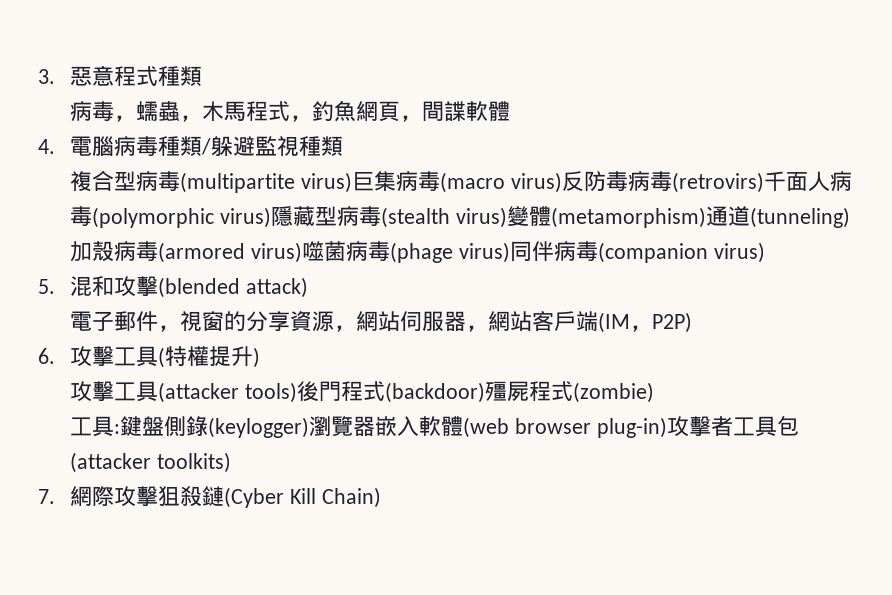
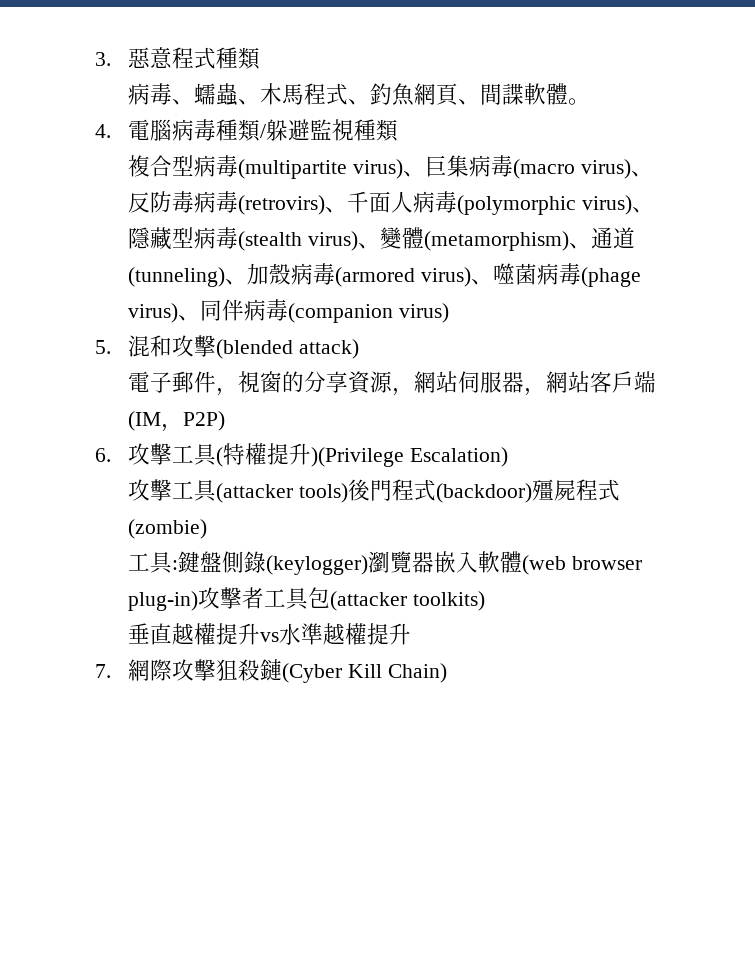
[114,101,203,122] ，蠕蟲， -> [172,83,261,106] 、蠕蟲、
[290,115,313,122] ， -> [348,99,371,105] 、
[400,115,423,122] ， -> [458,99,481,105] 、
(511, 111) none -> [568,98,591,105] 。
(353, 182) none -> [403,171,426,177] 、
(562, 182) none -> [630,171,653,177] 、
(764, 182) none -> [325,207,348,213] 、
(272, 217) none -> [632,207,655,213] 、
(507, 217) none -> [358,243,381,249] 、
(706, 217) none -> [569,243,592,249] 、
(850, 217) none -> [225,279,248,285] 、
(303, 252) none -> [471,279,494,285] 、
(510, 252) none -> [178,315,201,321] 、
[253,347,261,368] ) -> [311,447,509,467] )(Privilege Escalation)
(232, 462) none -> [128,623,412,645] // 垂直越權提升vs水準越權提升

